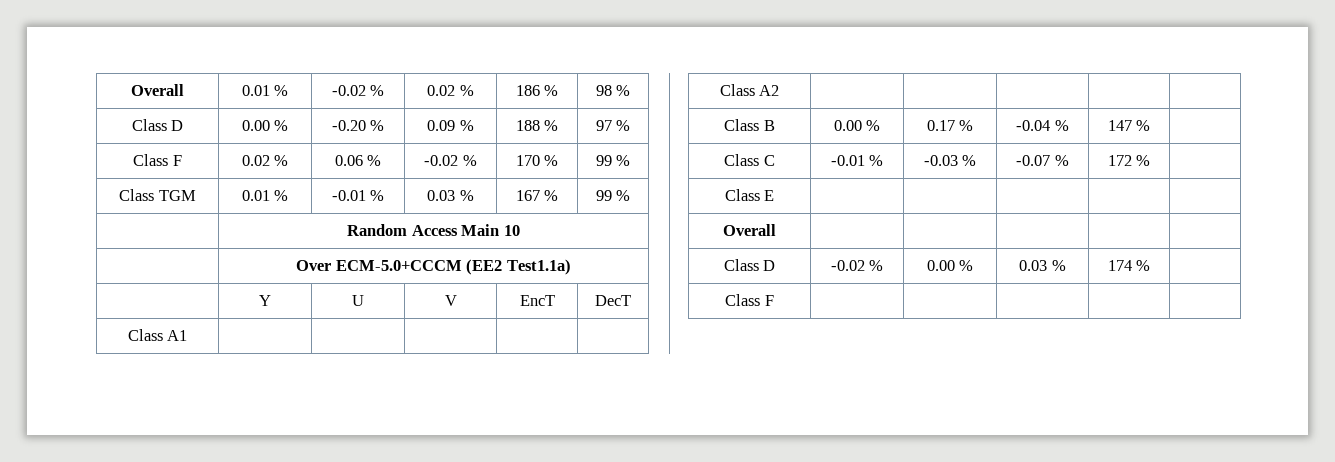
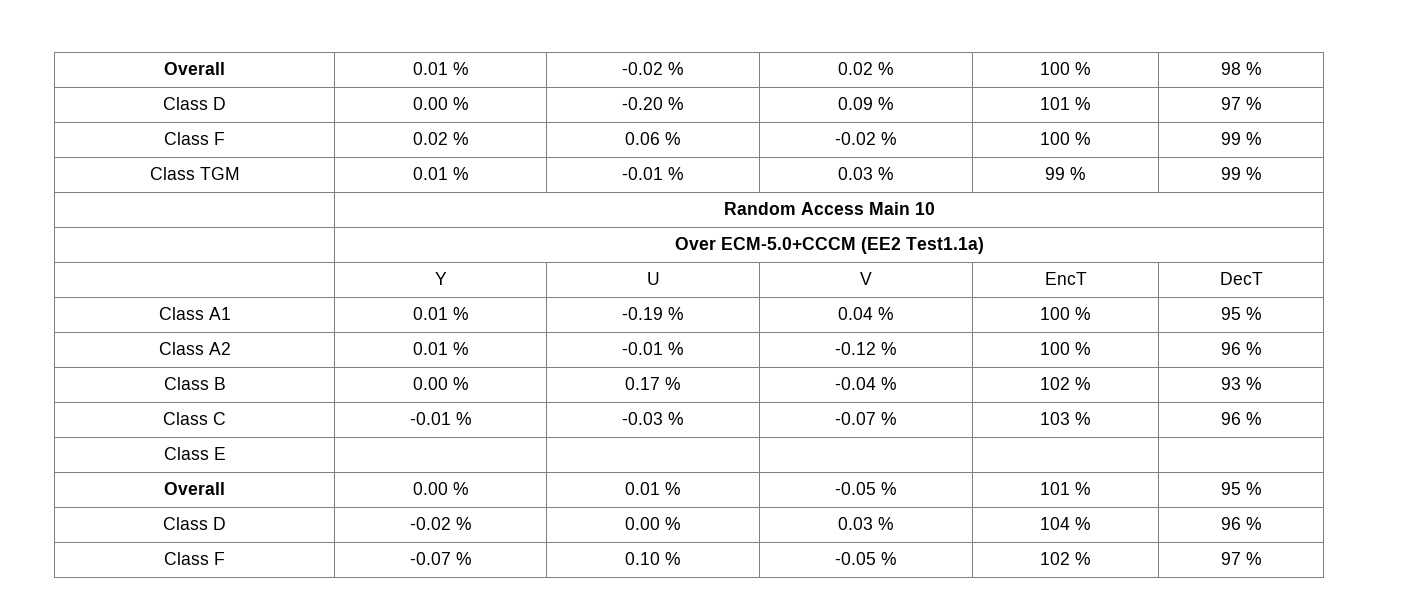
[515,85,540,96] 186 -> [1040,62,1070,75] 100
[515,120,540,131] 188 -> [1040,97,1070,110] 101
[515,155,540,166] 170 -> [1040,132,1070,145] 100
[515,190,540,201] 167 -> [1045,167,1065,180] 99
[719,84,780,96] | | | | // Class A2 | | | | | -> [412,307,469,320] [622,307,684,320] [838,307,894,320] [1040,307,1091,320] [1220,307,1262,320] [158,342,231,355] [412,342,469,355] [622,342,684,355] [835,342,897,355] [1040,342,1091,355] [1220,342,1262,355] 0.01 % | -0.19 % | 0.04 % | 100 % | 95 % // Class A2 | 0.01 % | -0.01 % | -0.12 % | 100 % | 96 %
[1107,120,1151,131] 147 % | -> [1040,377,1091,390] [1220,377,1262,390] 102 % | 93 %
[1107,155,1151,166] 172 % | -> [1040,412,1091,425] [1220,412,1262,425] 103 % | 96 %
(776, 230) | | | | -> [412,482,469,495] [625,482,681,495] [835,482,897,495] [1040,482,1091,495] [1220,482,1262,495] 0.00 % | 0.01 % | -0.05 % | 101 % | 95 %
[1107,260,1151,271] [725,294,774,306] 174 % | // Class F | | | | | -> [1040,517,1091,530] [1220,517,1262,530] [164,552,225,565] [409,552,472,565] [625,552,681,565] [835,552,897,565] [1040,552,1091,565] [1220,552,1262,565] 104 % | 96 % // Class F | -0.07 % | 0.10 % | -0.05 % | 102 % | 97 %

